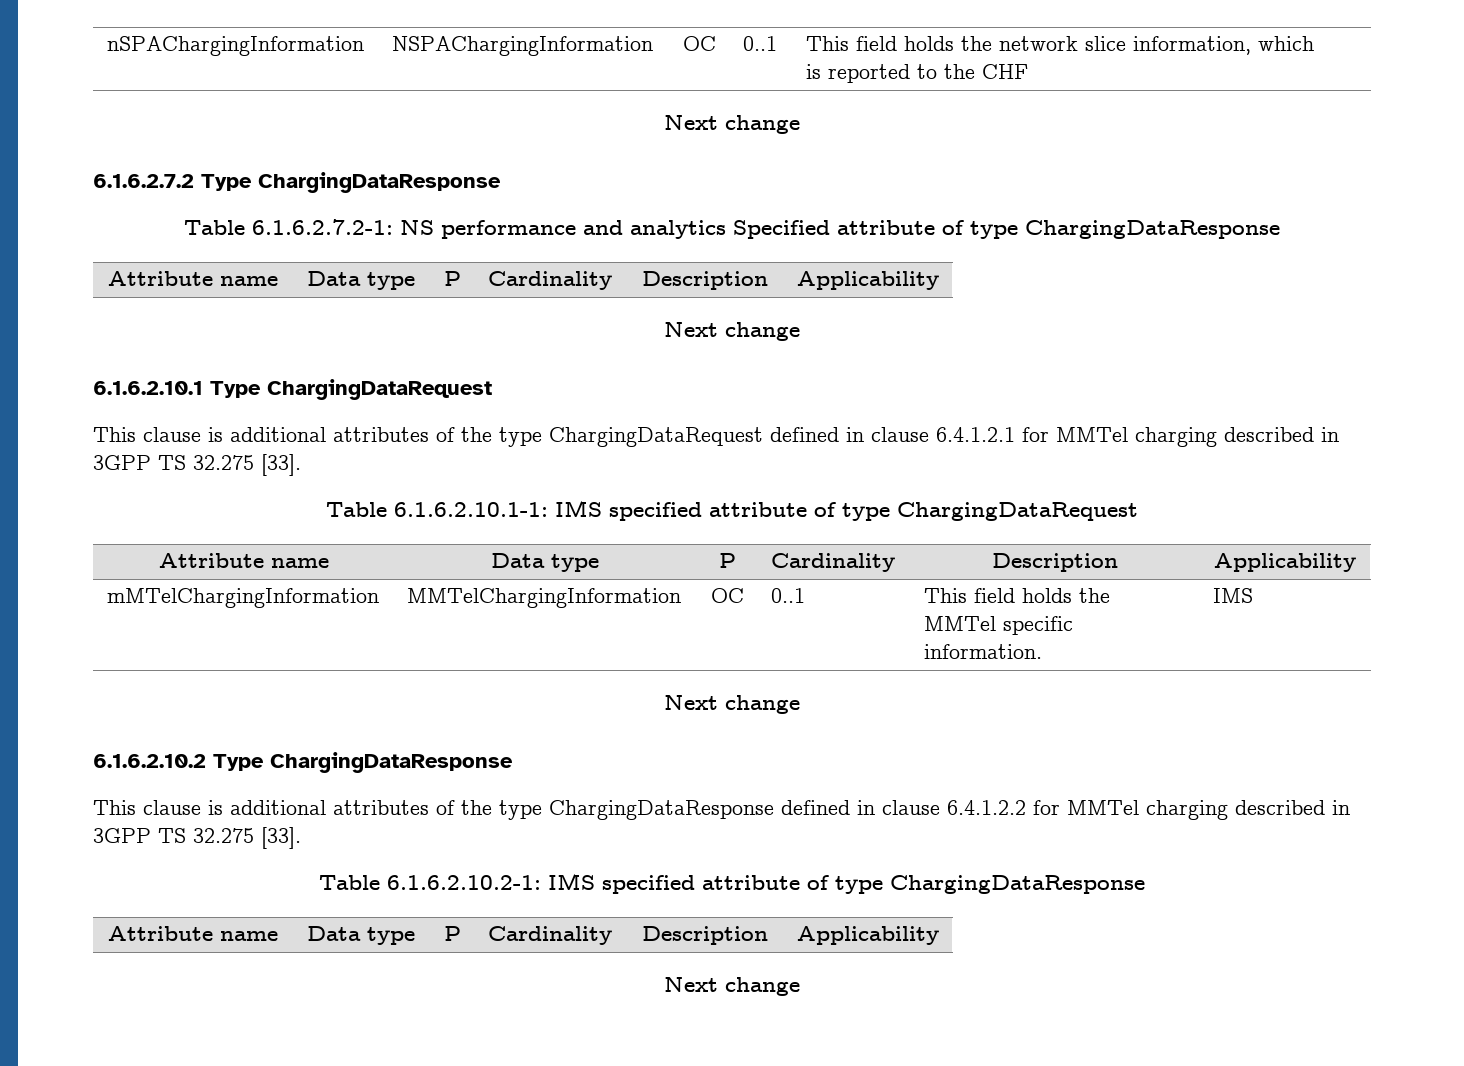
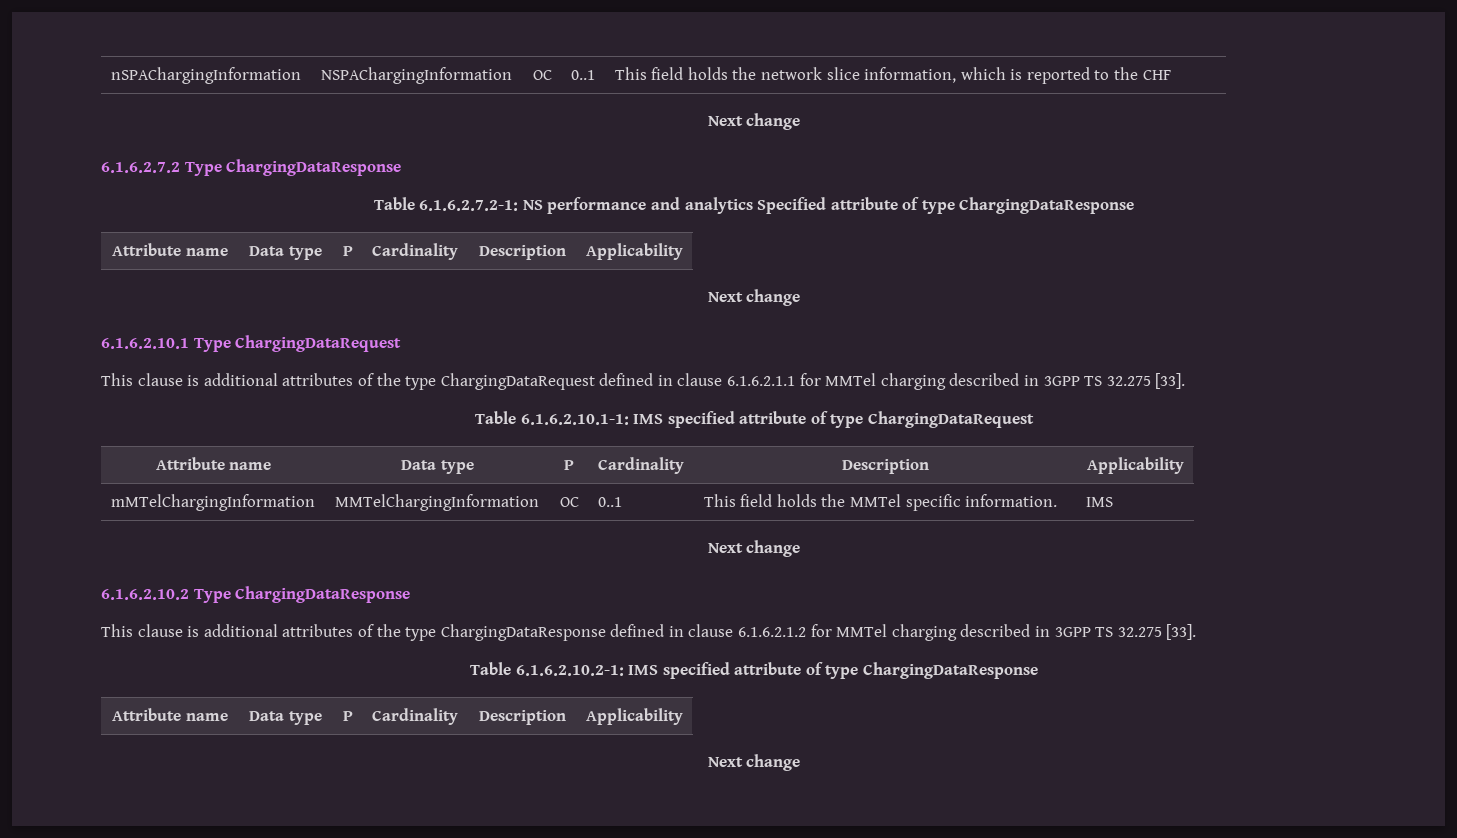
[936,427,1015,442] 6.4.1.2.1 -> [727,376,796,386] 6.1.6.2.1.1
[947,800,1026,815] 6.4.1.2.2 -> [738,627,807,637] 6.1.6.2.1.2

